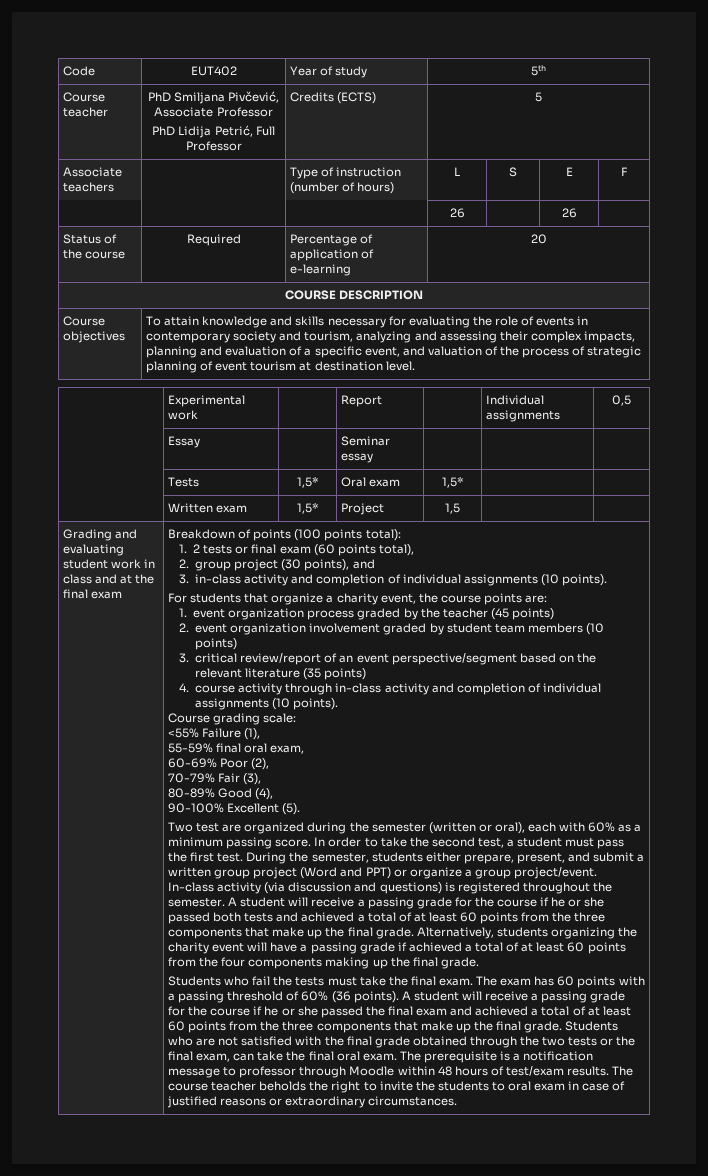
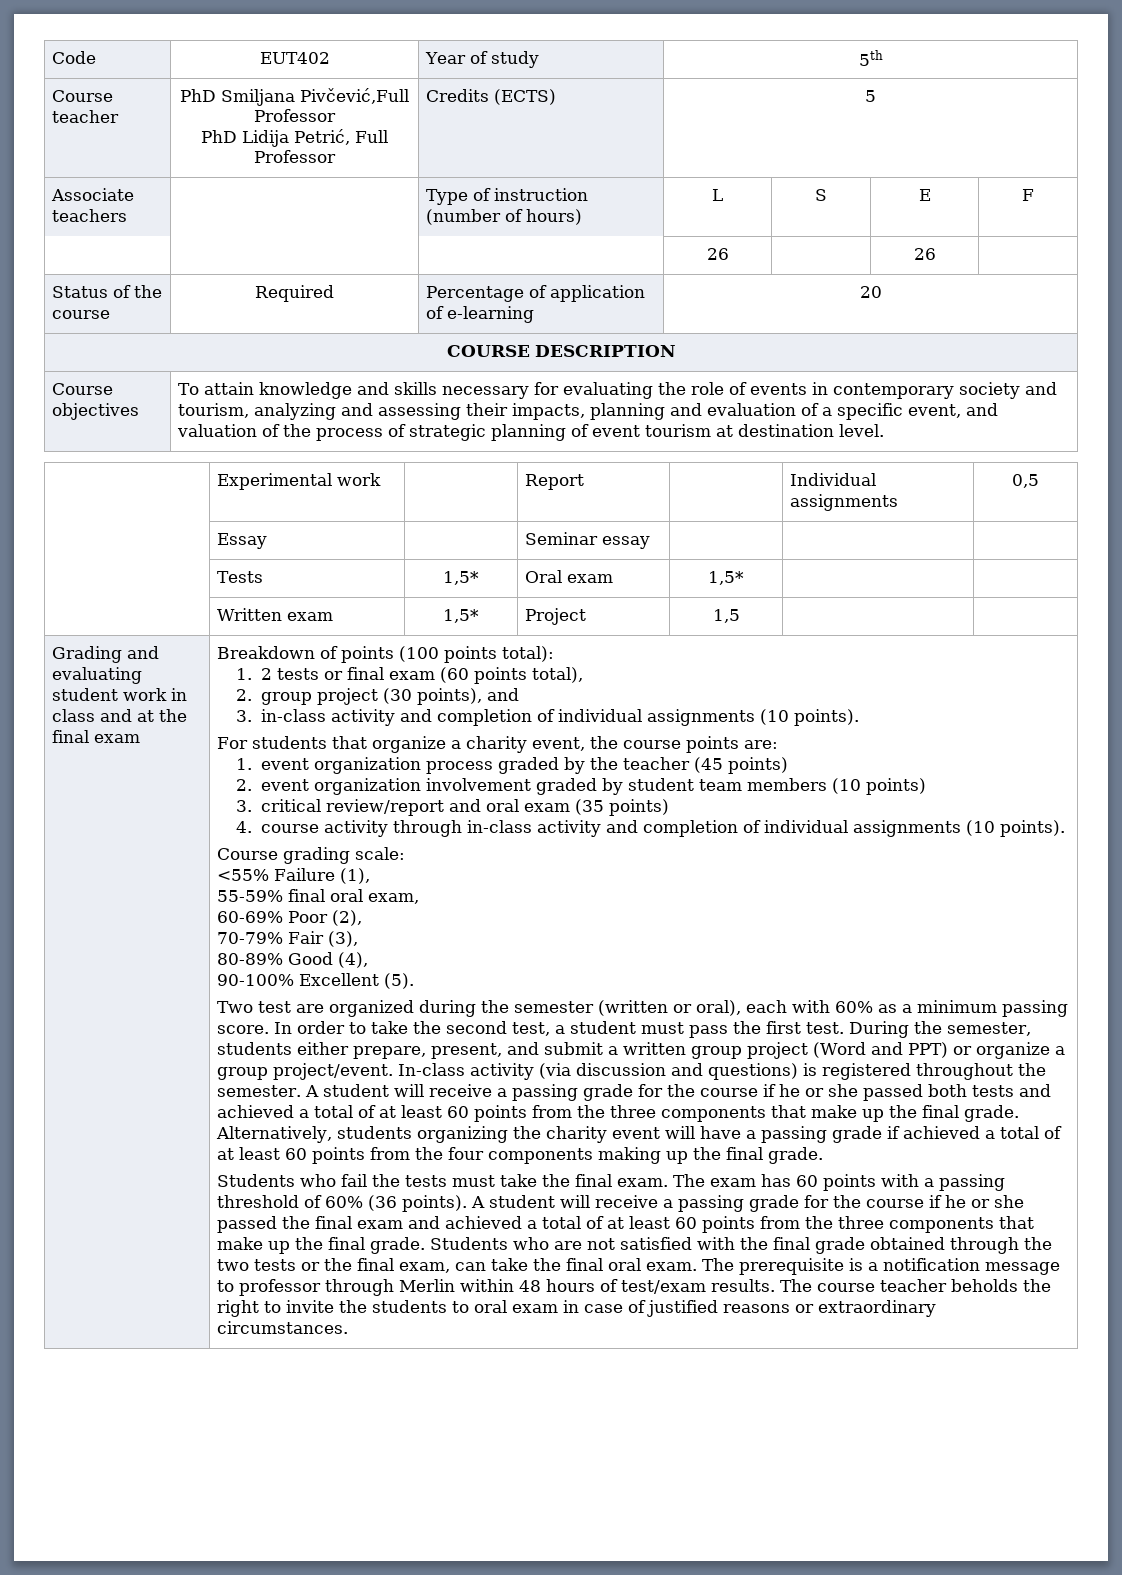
[228,91,280,103] [154,107,214,117] Pivčević, Associate -> [300,88,409,104] Pivčević,Full
[530,331,582,343] complex -> (509, 409) none
[324,653,597,665] [195,668,301,678] of an event perspective/segment based on the relevant literature -> [448,799,570,812] and oral exam
[349,1066,395,1076] Moodle -> [399,1279,456,1292] Merlin

